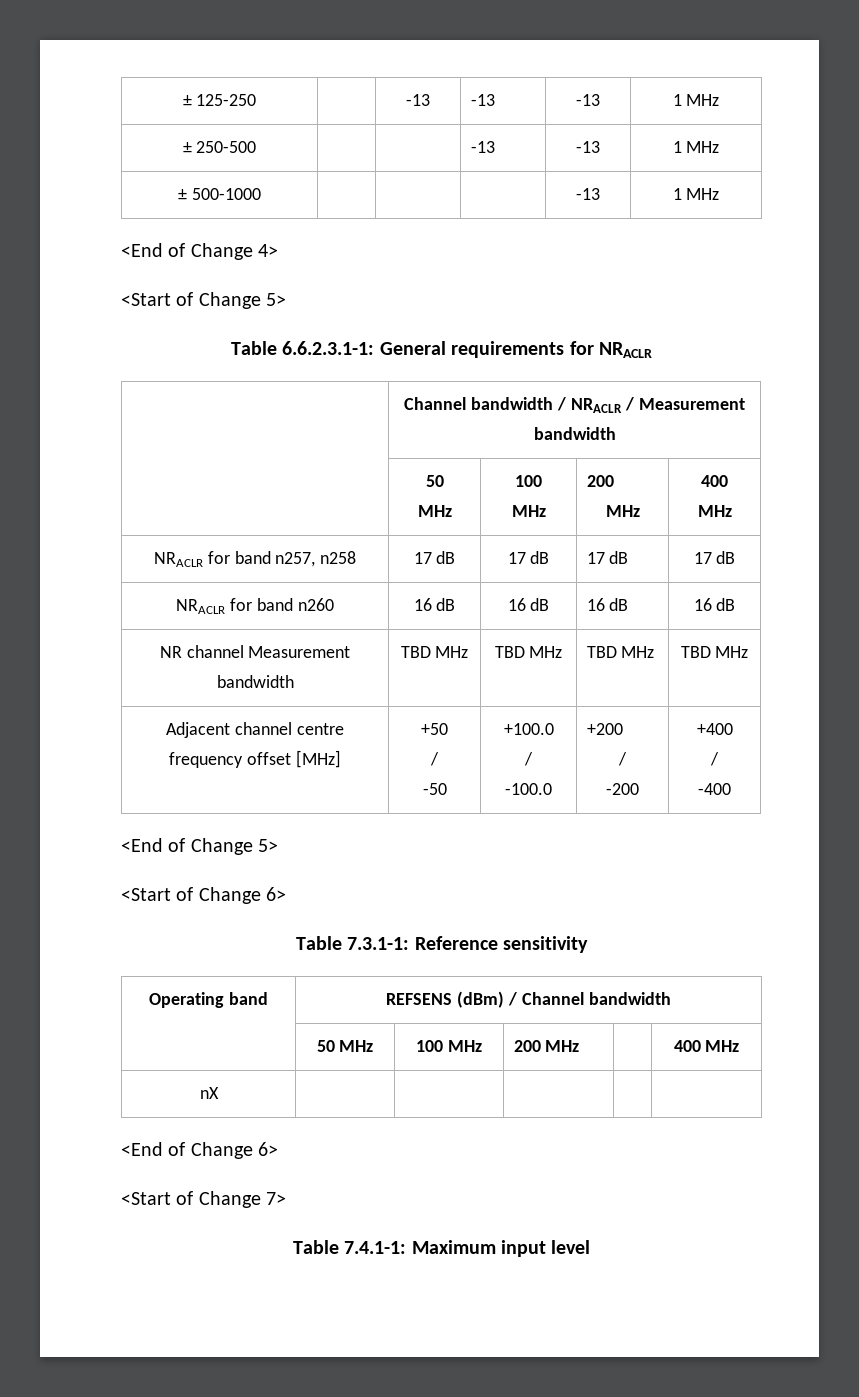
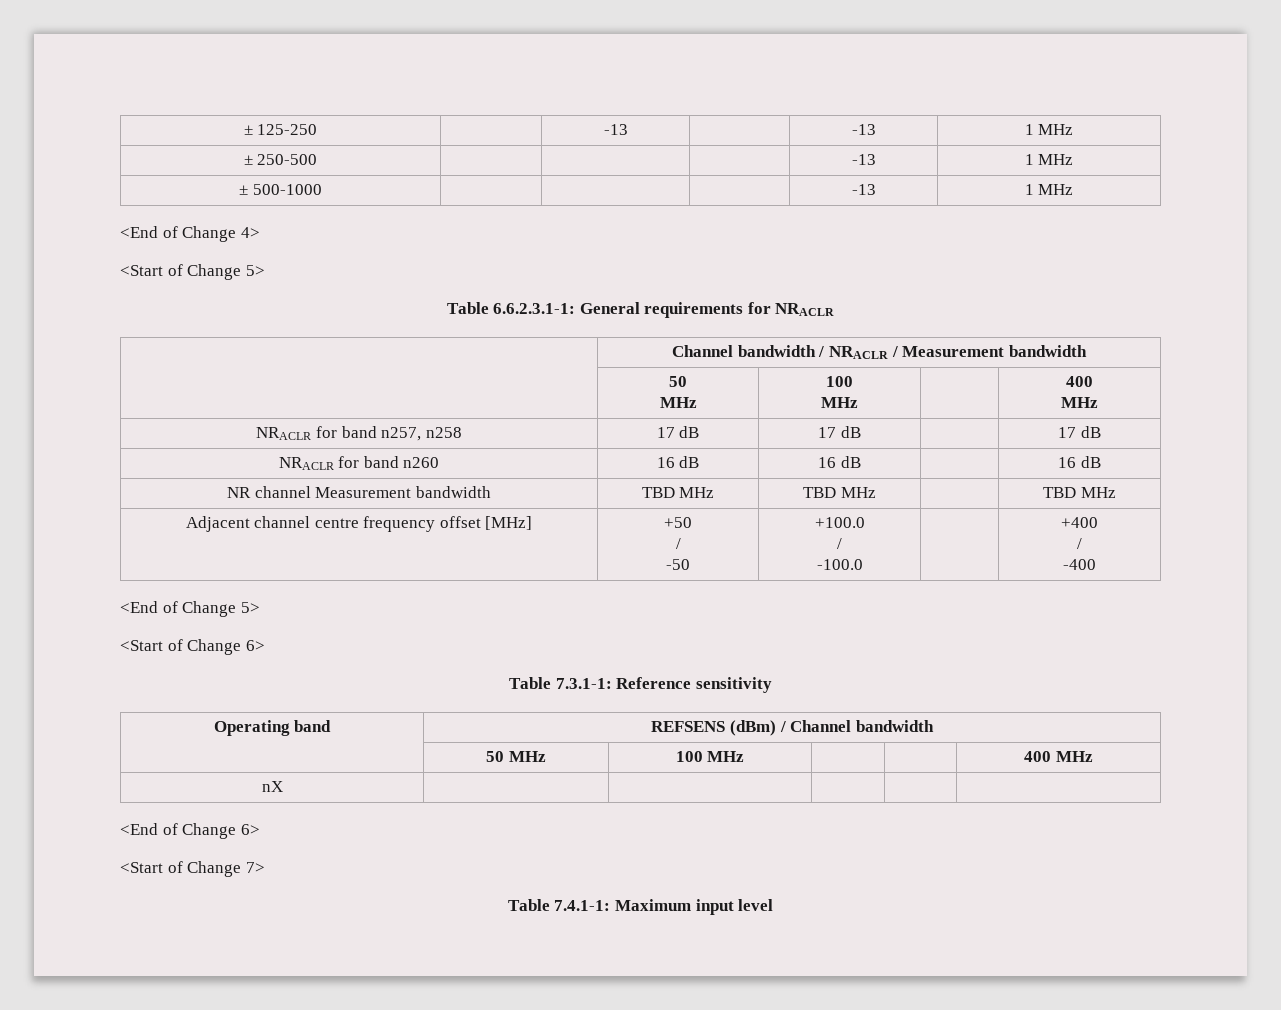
[470,94,495,106] -13 -> (628, 129) none
[470,141,495,153] -13 -> (318, 159) none
[586,475,614,487] [605,505,640,517] 200 // MHz -> (858, 402) none
[586,551,629,564] 17 dB -> (861, 432) none
[586,598,629,611] 16 dB -> (861, 462) none
[586,646,655,658] TBD MHz -> (876, 492) none
[586,723,623,735] [618,752,627,766] [606,783,639,795] +200 // / // -200 -> (863, 564) none
[513,1040,580,1052] 200 MHz -> (745, 756) none

